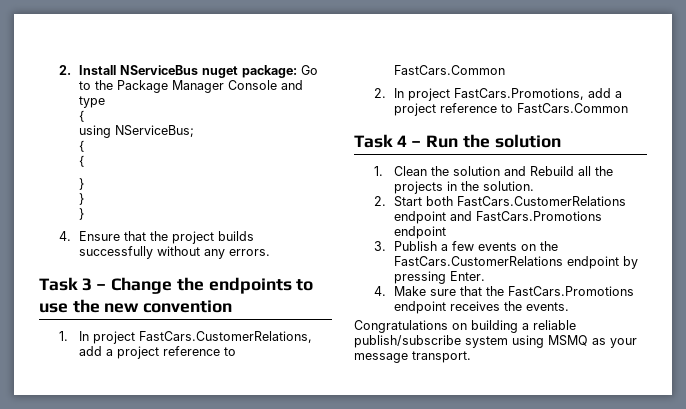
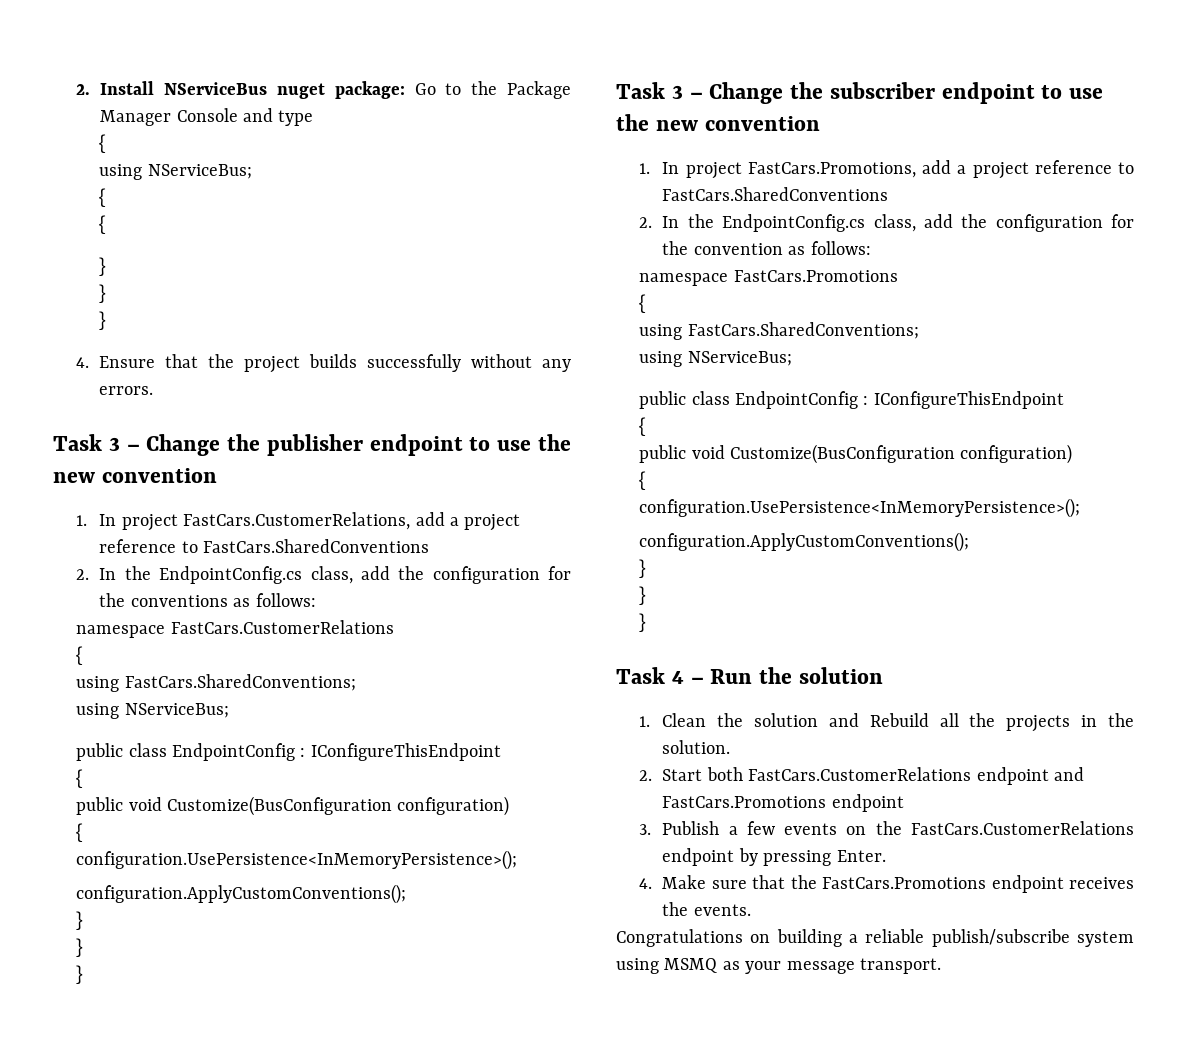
[208,277,292,294] endpoints -> [266,434,463,456] publisher endpoint
[394,65,506,75] [374,88,387,98] FastCars.Common // 2. -> [203,539,430,553] [76,566,571,584] [99,593,316,607] [76,620,394,638] [76,646,84,665] [76,674,356,692] [76,703,229,719] [76,743,501,761] [76,769,84,788] [76,796,510,816] [76,823,84,842] [76,850,518,870] [76,884,407,904] [76,911,84,930] [76,938,84,957] [76,965,84,984] [616,82,1103,104] [616,114,820,131] [639,163,651,174] FastCars.SharedConventions // 2. In the EndpointConfig.cs class, add the configuration for the conventions as follows: // namespace FastCars.CustomerRelations // { // using FastCars.SharedConventions; // using NServiceBus; // public class EndpointConfig : IConfigureThisEndpoint // { // public void Customize(BusConfiguration configuration) // { // configuration.UsePersistence<InMemoryPersistence>(); // configuration.ApplyCustomConventions(); // } // } // } // Task 3 – Change the subscriber endpoint to use the new convention // 1.
[517,103,629,113] FastCars.Common -> [662,187,889,201] [639,214,1134,232] [662,241,871,255] [639,270,898,286] [639,294,647,313] [639,322,919,340] [639,351,792,367] [639,391,1064,409] [639,417,647,436] [639,444,1073,464] [639,471,647,490] [639,498,1081,518] [639,532,970,552] [639,559,647,578] [639,586,647,605] [639,613,647,632] FastCars.SharedConventions // 2. In the EndpointConfig.cs class, add the configuration for the convention as follows: // namespace FastCars.Promotions // { // using FastCars.SharedConventions; // using NServiceBus; // public class EndpointConfig : IConfigureThisEndpoint // { // public void Customize(BusConfiguration configuration) // { // configuration.UsePersistence<InMemoryPersistence>(); // configuration.ApplyCustomConventions(); // } // } // }

